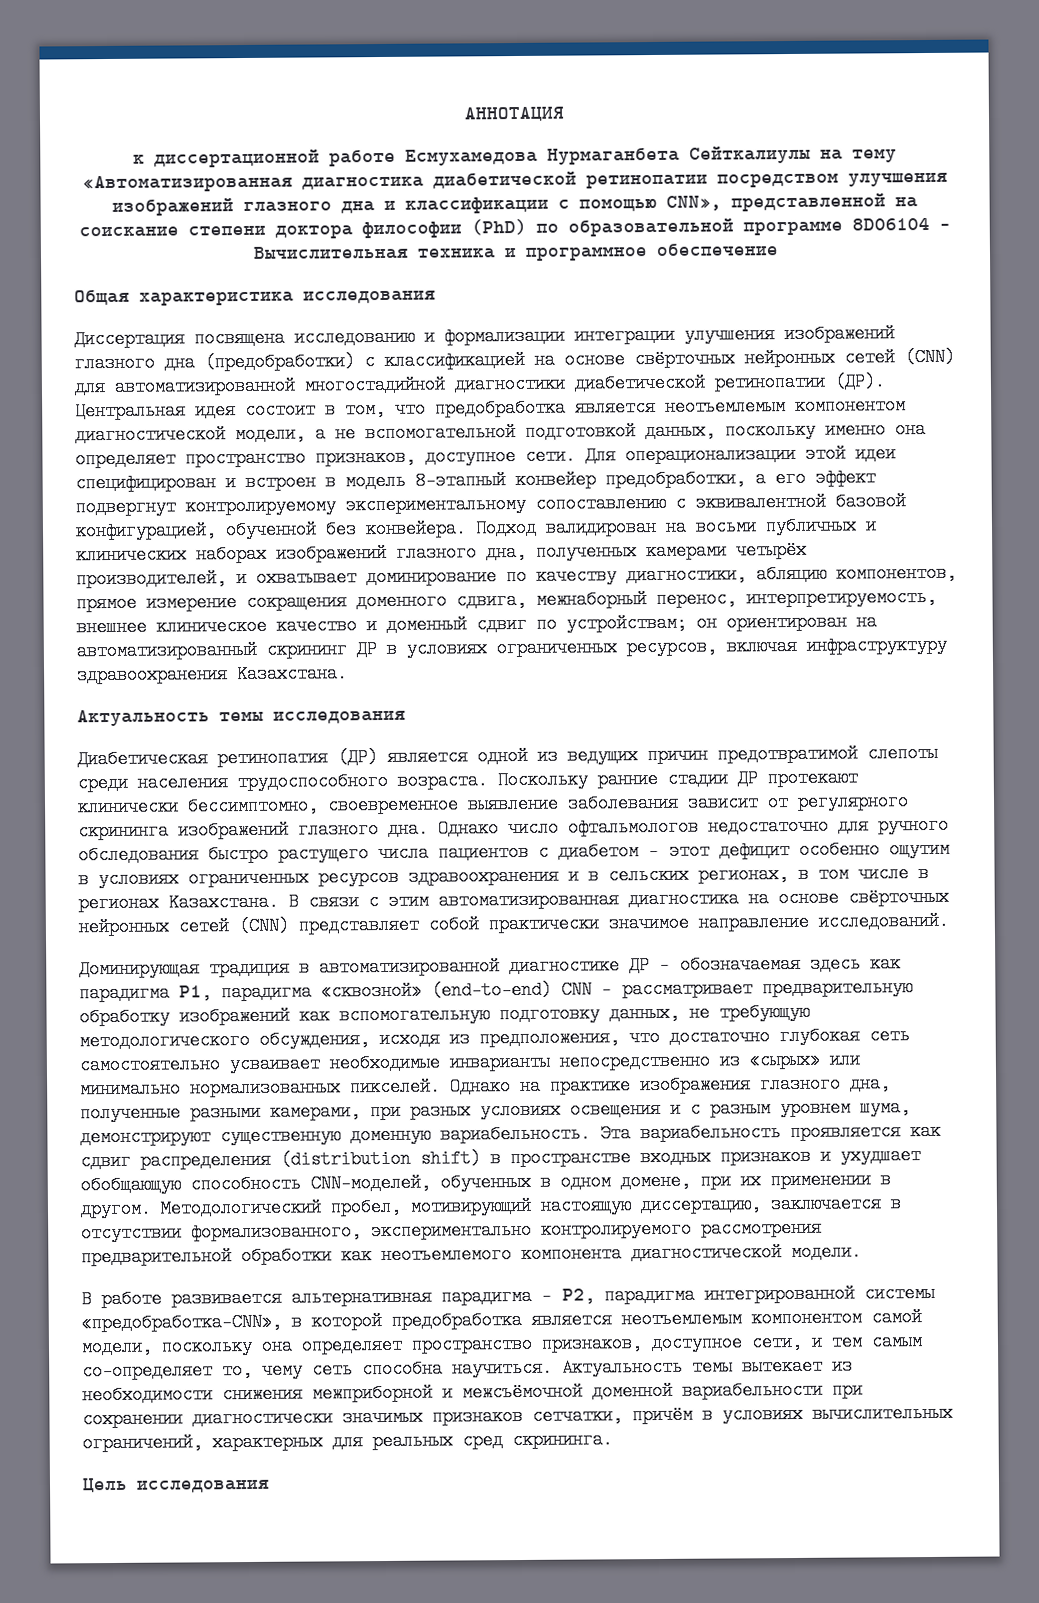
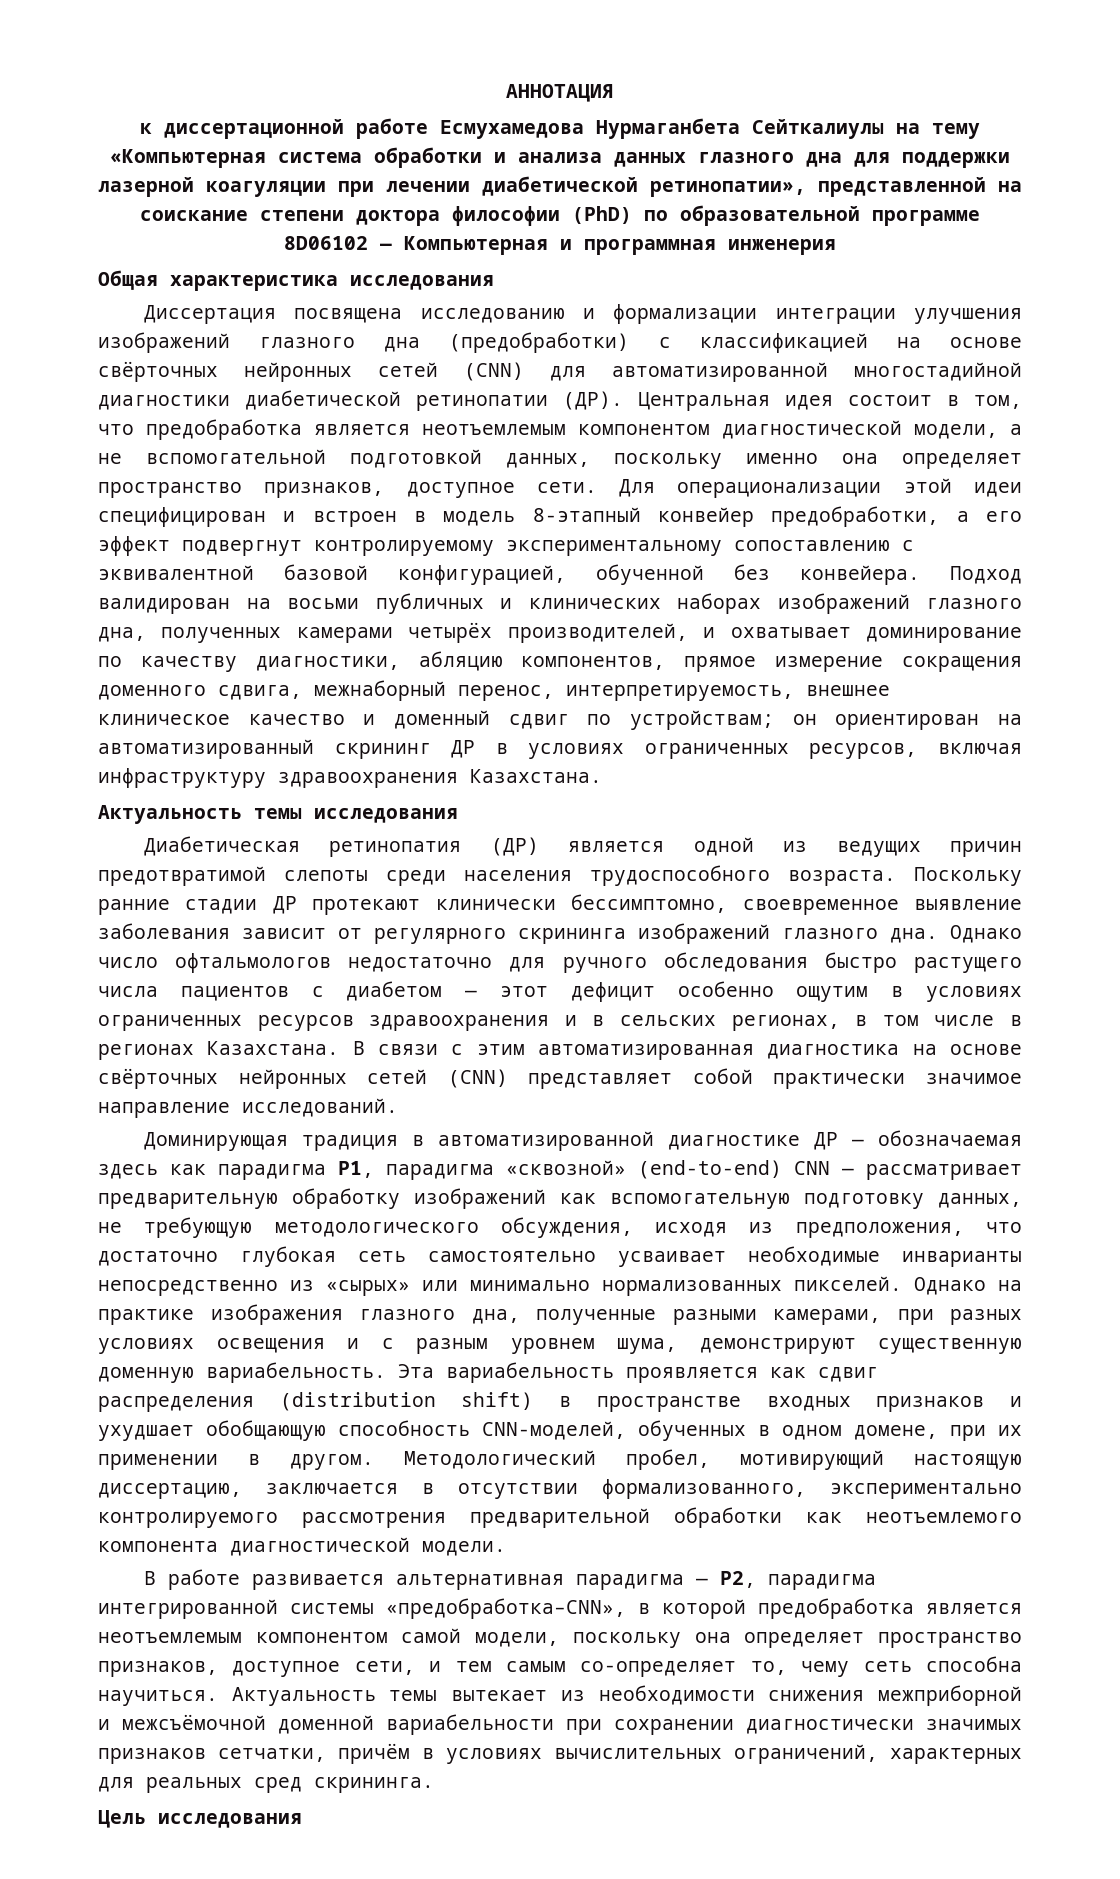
[82,171,948,193] [112,195,722,216] «Автоматизированная диагностика диабетической ретинопатии посредством улучшения изображений глазного дна и классификации с помощью CNN», -> [110,147,1010,168] [98,176,806,197] «Компьютерная система обработки и анализа данных глазного дна для поддержки лазерной коагуляции при лечении диабетической ретинопатии»,
[852,217,951,231] [252,243,779,261] 8D06104 — Вычислительная техника и программное обеспечение -> [284,236,836,255] 8D06102 — Компьютерная и программная инженерия

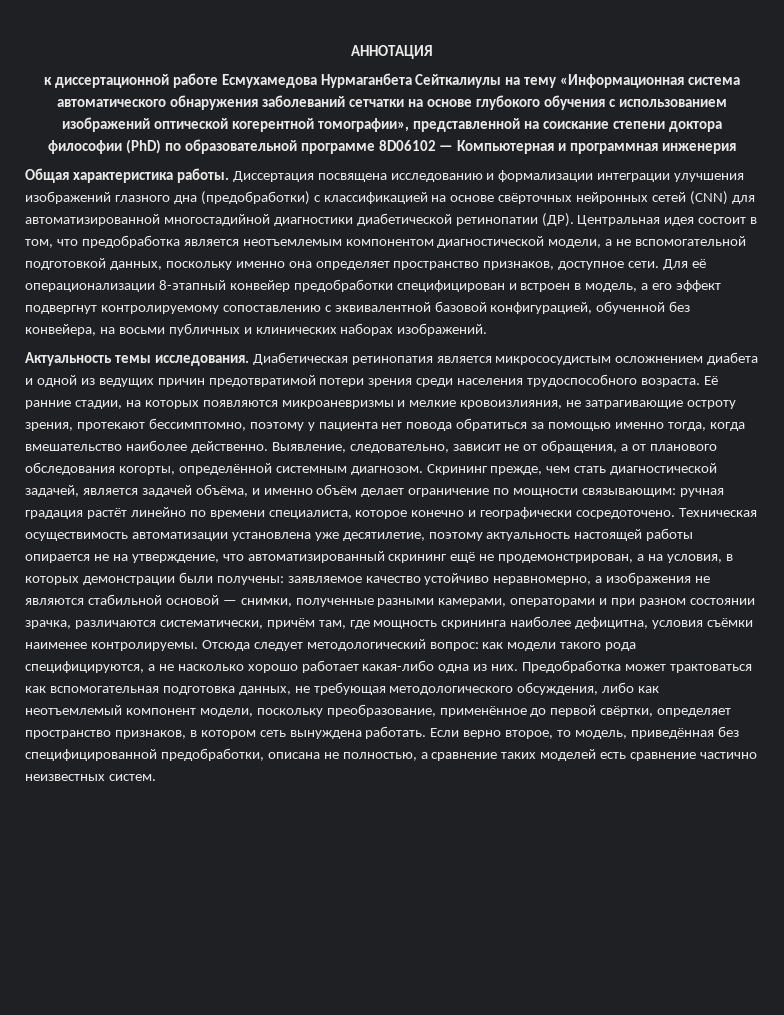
[110,147,1010,168] [98,176,806,197] «Компьютерная система обработки и анализа данных глазного дна для поддержки лазерной коагуляции при лечении диабетической ретинопатии», -> [560,74,741,88] [57,95,727,110] [62,117,410,132] «Информационная система автоматического обнаружения заболеваний сетчатки на основе глубокого обучения с использованием изображений оптической когерентной томографии»,
[350,275,494,290] исследования // -> [176,168,229,183] работы.
[677,478,1023,498] [98,506,940,527] операционализации этой идеи специфицирован и встроен в модель 8-этапный конвейер предобработки, -> [692,259,707,268] [25,279,638,292] её операционализации 8-этапный конвейер предобработки специфицирован и встроен в модель,
[506,540,722,556] экспериментальному -> (219, 309) none
[800,565,1022,585] [98,598,230,614] конвейера. Подход валидирован -> [25,324,96,336] конвейера,
[777,593,1022,614] [98,622,1023,643] [98,651,1022,672] [98,680,890,701] [98,710,1022,730] [98,739,1022,759] [98,768,602,788] [98,805,458,824] изображений глазного дна, полученных камерами четырёх производителей, и охватывает доминирование по качеству диагностики, абляцию компонентов, прямое измерение сокращения доменного сдвига, межнаборный перенос, интерпретируемость, внешнее клиническое качество и доменный сдвиг по устройствам; он ориентирован на автоматизированный скрининг ДР в условиях ограниченных ресурсов, включая инфраструктуру здравоохранения Казахстана. // Актуальность темы исследования // -> [397,323,488,336] [25,352,249,366] изображений. // Актуальность темы исследования.
[490,837,665,856] (ДР) является -> [436,352,759,365] [25,378,33,385] является микрососудистым осложнением диабета и
[284,870,368,881] слепоты -> [319,378,413,387] потери зрения
[914,867,1022,886] [98,894,1022,915] [98,923,1022,944] [98,952,1022,973] [98,981,1022,1002] [98,1015,1023,1031] [98,1041,1022,1060] [98,1068,1022,1089] [98,1098,398,1118] [143,1130,1023,1151] [98,1160,1022,1180] [98,1188,1022,1209] [98,1217,1023,1238] [98,1246,1022,1267] [98,1276,1022,1296] [98,1304,1022,1325] [98,1338,1022,1354] [98,1362,878,1383] [98,1392,1022,1412] [98,1420,1022,1441] [98,1449,1022,1470] [98,1479,1022,1499] [98,1507,1022,1528] [98,1537,506,1556] [143,1569,876,1590] [98,1598,1022,1619] [98,1628,1022,1648] [98,1656,1022,1677] [98,1685,1022,1706] [98,1714,1022,1735] [98,1743,1022,1764] [98,1777,434,1793] [98,1810,302,1828] Поскольку ранние стадии ДР протекают клинически бессимптомно, своевременное выявление заболевания зависит от регулярного скрининга изображений глазного дна. Однако число офтальмологов недостаточно для ручного обследования быстро растущего числа пациентов с диабетом — этот дефицит особенно ощутим в условиях ограниченных ресурсов здравоохранения и в сельских регионах, в том числе в регионах Казахстана. В связи с этим автоматизированная диагностика на основе свёрточных нейронных сетей (CNN) представляет собой практически значимое направление исследований. // Доминирующая традиция в автоматизированной диагностике ДР — обозначаемая здесь как парадигма P1, парадигма «сквозной» (end-to-end) CNN — рассматривает предварительную обработку изображений как вспомогательную подготовку данных, не требующую методологического обсуждения, исходя из предположения, что достаточно глубокая сеть самостоятельно усваивает необходимые инварианты непосредственно из «сырых» или минимально нормализованных пикселей. Однако на практике изображения глазного дна, полученные разными камерами, при разных условиях освещения и с разным уровнем шума, демонстрируют существенную доменную вариабельность. Эта вариабельность проявляется как сдвиг распределения (distribution shift) в пространстве входных признаков и ухудшает обобщающую способность CNN-моделей, обученных в одном домене, при их применении в другом. Методологический пробел, мотивирующий настоящую диссертацию, заключается в отсутствии формализованного, экспериментально контролируемого рассмотрения предварительной обработки как неотъемлемого компонента диагностической модели. // В работе развивается альтернативная парадигма — P2, парадигма интегрированной системы «предобработка–CNN», в которой предобработка является неотъемлемым компонентом самой модели, поскольку она определяет пространство признаков, доступное сети, и тем самым со-определяет то, чему сеть способна научиться. Актуальность темы вытекает из необходимости снижения межприборной и межсъёмочной доменной вариабельности при сохранении диагностически значимых признаков сетчатки, причём в условиях вычислительных ограничений, характерных для реальных сред скрининга. // Цель исследования -> [703,376,718,385] [25,400,737,409] [25,418,745,431] [25,440,718,453] [25,462,718,475] [25,484,724,497] [25,507,758,519] [25,528,694,541] [25,551,733,563] [25,572,711,585] [25,594,755,607] [25,616,754,629] [25,639,637,651] [25,660,752,673] [25,682,660,695] [25,704,732,717] [25,726,739,739] [25,748,758,761] [25,774,156,781] Её ранние стадии, на которых появляются микроаневризмы и мелкие кровоизлияния, не затрагивающие остроту зрения, протекают бессимптомно, поэтому у пациента нет повода обратиться за помощью именно тогда, когда вмешательство наиболее действенно. Выявление, следовательно, зависит не от обращения, а от планового обследования когорты, определённой системным диагнозом. Скрининг прежде, чем стать диагностической задачей, является задачей объёма, и именно объём делает ограничение по мощности связывающим: ручная градация растёт линейно по времени специалиста, которое конечно и географически сосредоточено. Техническая осуществимость автоматизации установлена уже десятилетие, поэтому актуальность настоящей работы опирается не на утверждение, что автоматизированный скрининг ещё не продемонстрирован, а на условия, в которых демонстрации были получены: заявляемое качество устойчиво неравномерно, а изображения не являются стабильной основой — снимки, полученные разными камерами, операторами и при разном состоянии зрачка, различаются систематически, причём там, где мощность скрининга наиболее дефицитна, условия съёмки наименее контролируемы. Отсюда следует методологический вопрос: как модели такого рода специфицируются, а не насколько хорошо работает какая-либо одна из них. Предобработка может трактоваться как вспомогательная подготовка данных, не требующая методологического обсуждения, либо как неотъемлемый компонент модели, поскольку преобразование, применённое до первой свёртки, определяет пространство признаков, в котором сеть вынуждена работать. Если верно второе, то модель, приведённая без специфицированной предобработки, описана не полностью, а сравнение таких моделей есть сравнение частично неизвестных систем.

